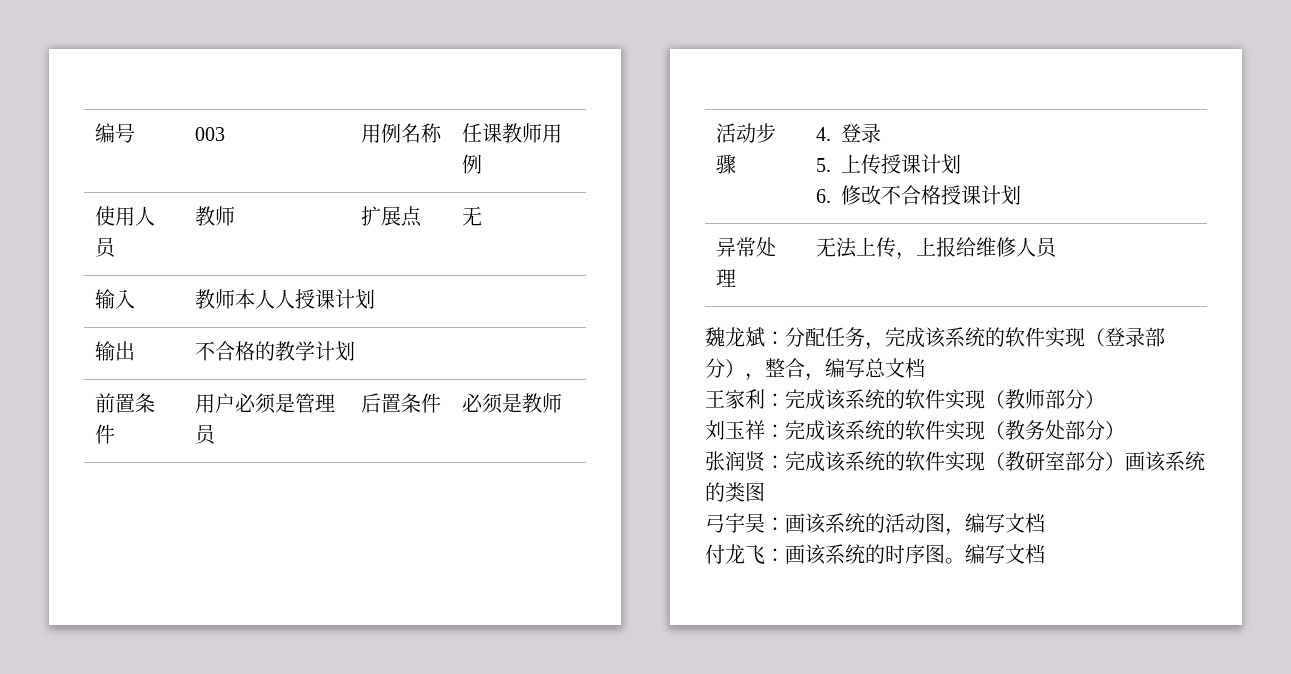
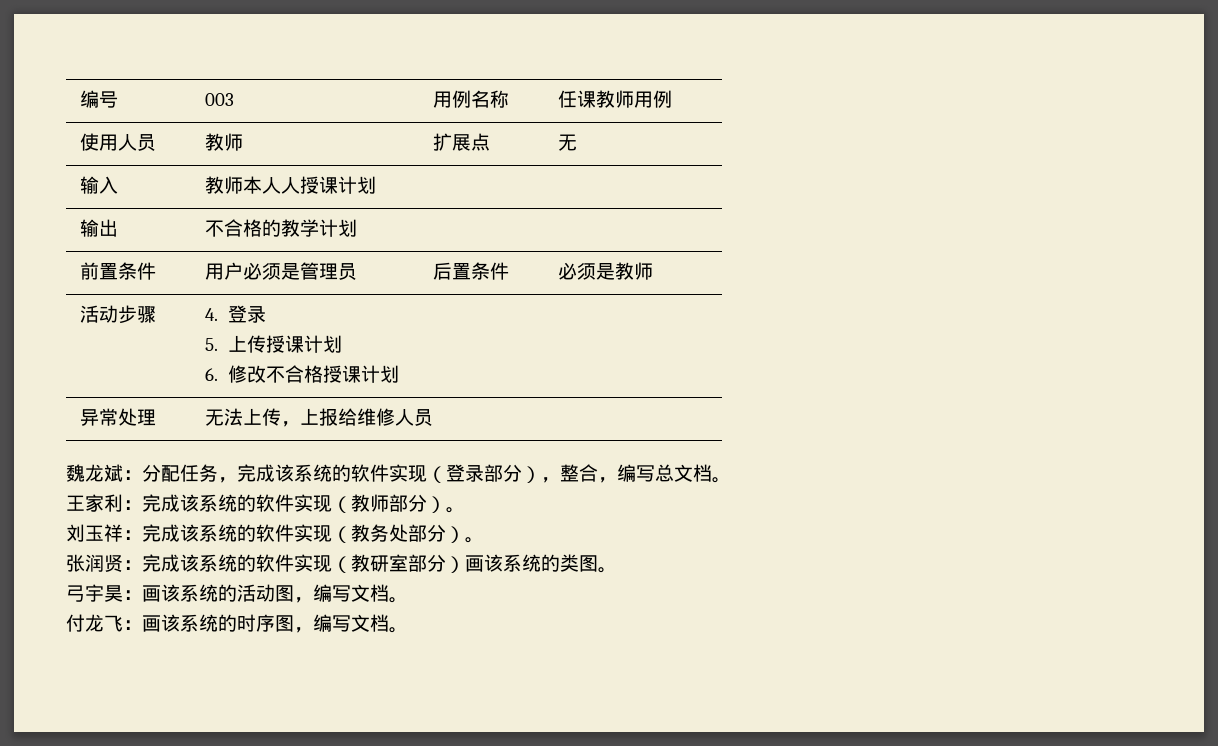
(925, 368) none -> [712,477,731,483] 。
(1105, 399) none -> [446,507,465,513] 。
(1125, 430) none -> [465,537,484,543] 。
(765, 492) none -> [598,567,617,573] 。
(1045, 523) none -> [389,597,408,603] 。
[945,544,1045,564] 。编写文档 -> [294,614,408,633] ，编写文档。

